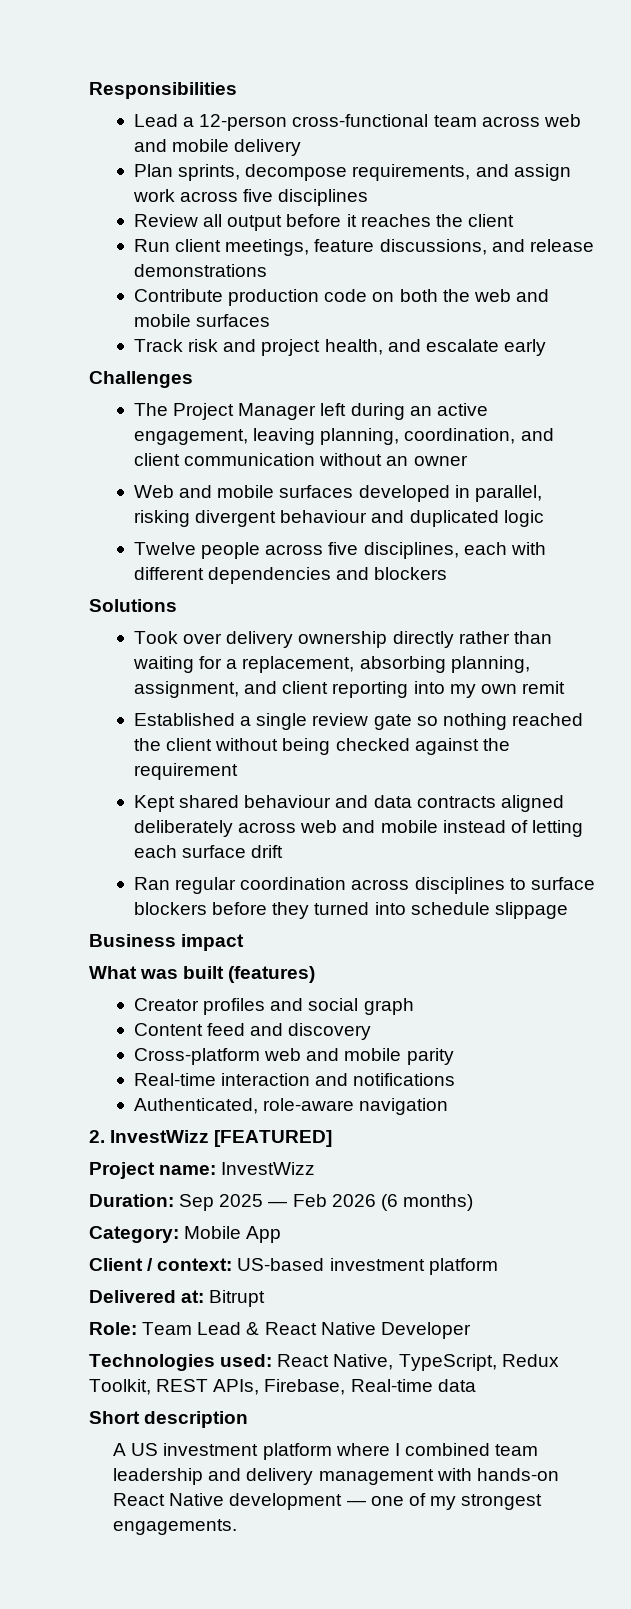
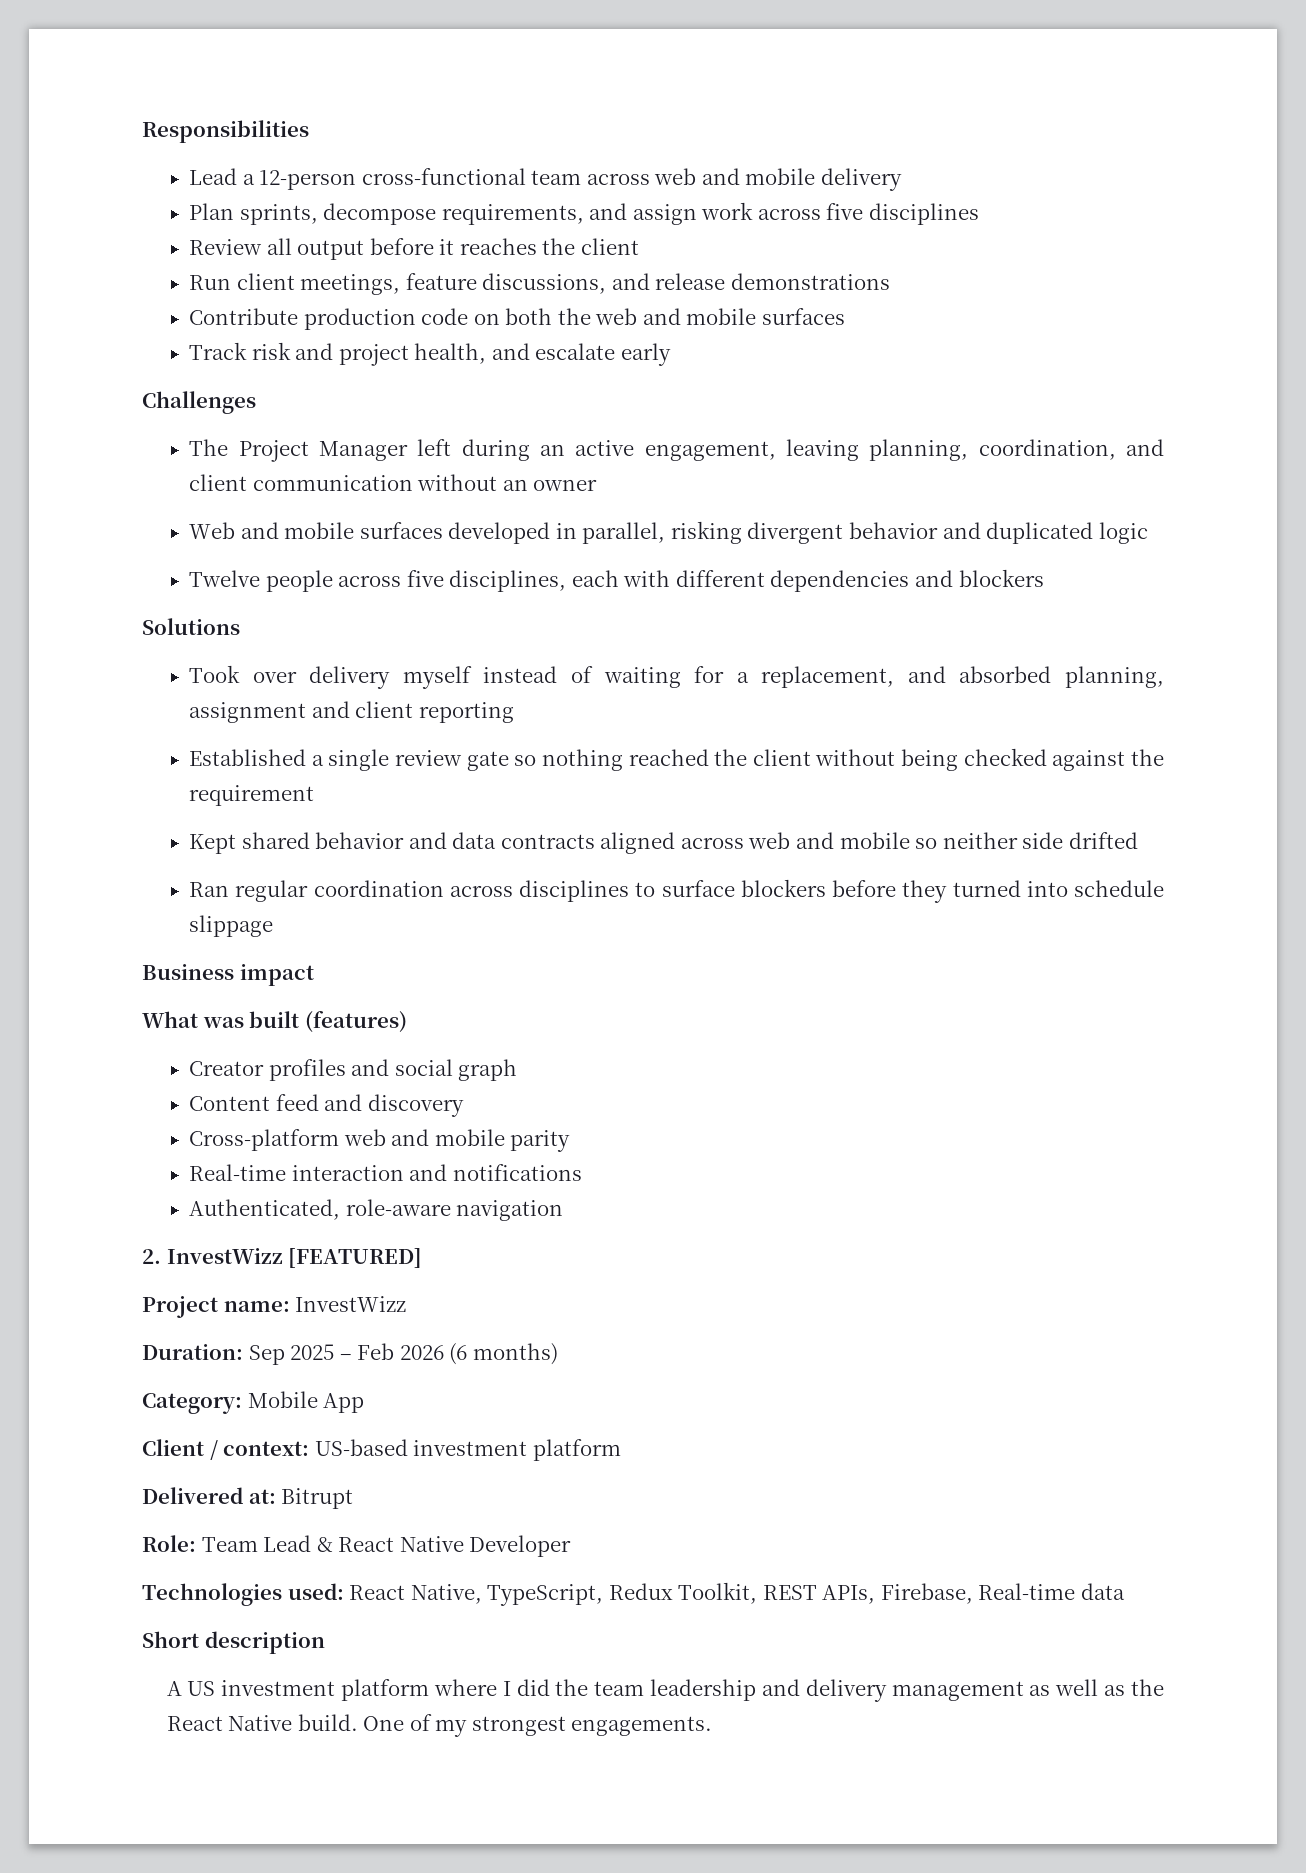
[280,510,368,523] behaviour -> [848,522,938,539] behavior
[298,631,552,648] [133,656,530,673] [134,681,240,698] ownership directly rather than waiting for a replacement, absorbing planning, assignment, -> [402,666,1164,689] [189,702,307,723] myself instead of waiting for a replacement, and absorbed planning, assignment
[413,681,565,698] into my own remit -> (514, 712) none
[244,795,332,808] behaviour -> [315,832,405,849] behavior
[134,820,583,837] [134,845,284,858] deliberately across web and mobile instead of letting each surface drift -> [680,832,1138,849] across web and mobile so neither side drifted
[268,1201,288,1207] — -> [339,1354,352,1360] –
[404,1443,490,1456] combined -> [516,1679,589,1696] did the
[436,1468,559,1481] [113,1493,404,1510] with hands-on React Native development — one -> [1029,1679,1165,1696] [166,1714,405,1731] as well as the React Native build. One

